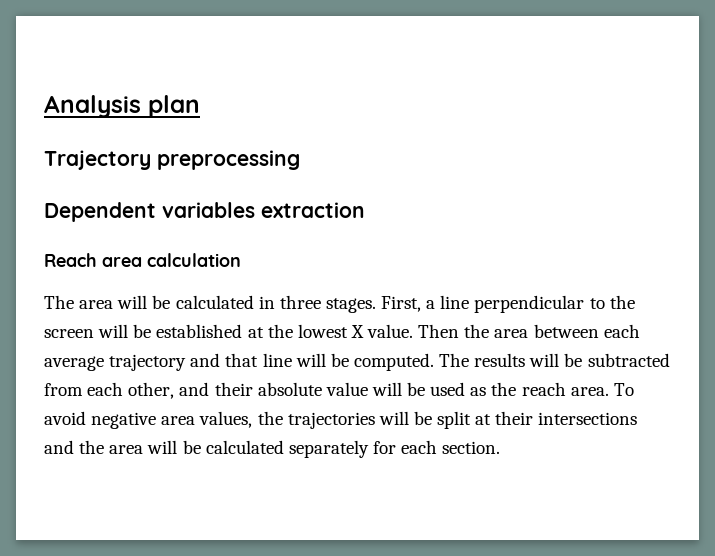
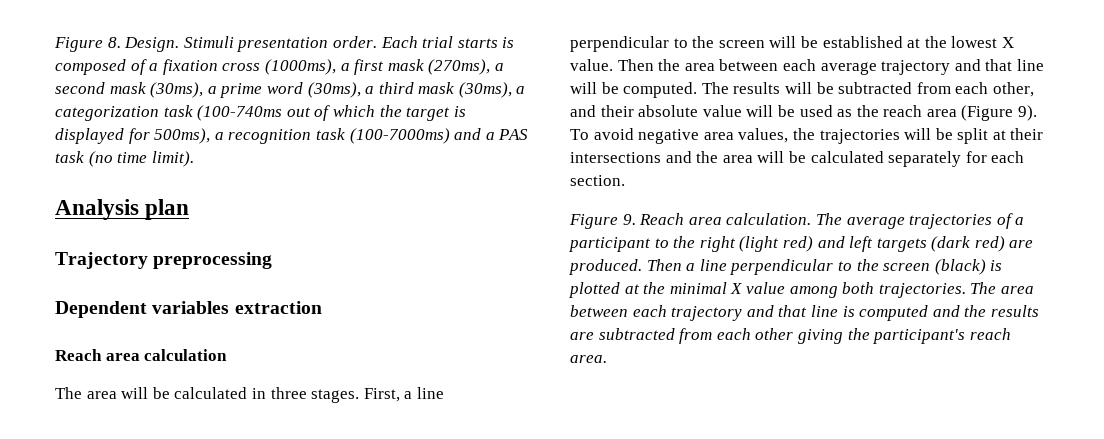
(44, 106) none -> [54,36,515,52] [55,59,504,75] [55,82,526,98] [55,105,466,121] [55,128,529,144] [55,151,194,167] Figure 8. Design. Stimuli presentation order. Each trial starts is composed of a fixation cross (1000ms), a first mask (270ms), a second mask (30ms), a prime word (30ms), a third mask (30ms), a categorization task (100-740ms out of which the target is displayed for 500ms), a recognition task (100-7000ms) and a PAS task (no time limit). //
[570,387,609,396] area. -> [926,105,1038,121] area (Figure 9).
(501, 447) none -> [569,213,1025,229] [569,236,1034,252] [569,259,1003,275] [569,282,1034,298] [570,305,1039,321] [570,328,1011,344] [570,355,607,363] // Figure 9. Reach area calculation. The average trajectories of a participant to the right (light red) and left targets (dark red) are produced. Then a line perpendicular to the screen (black) is plotted at the minimal X value among both trajectories. The area between each trajectory and that line is computed and the results are subtracted from each other giving the participant's reach area.

